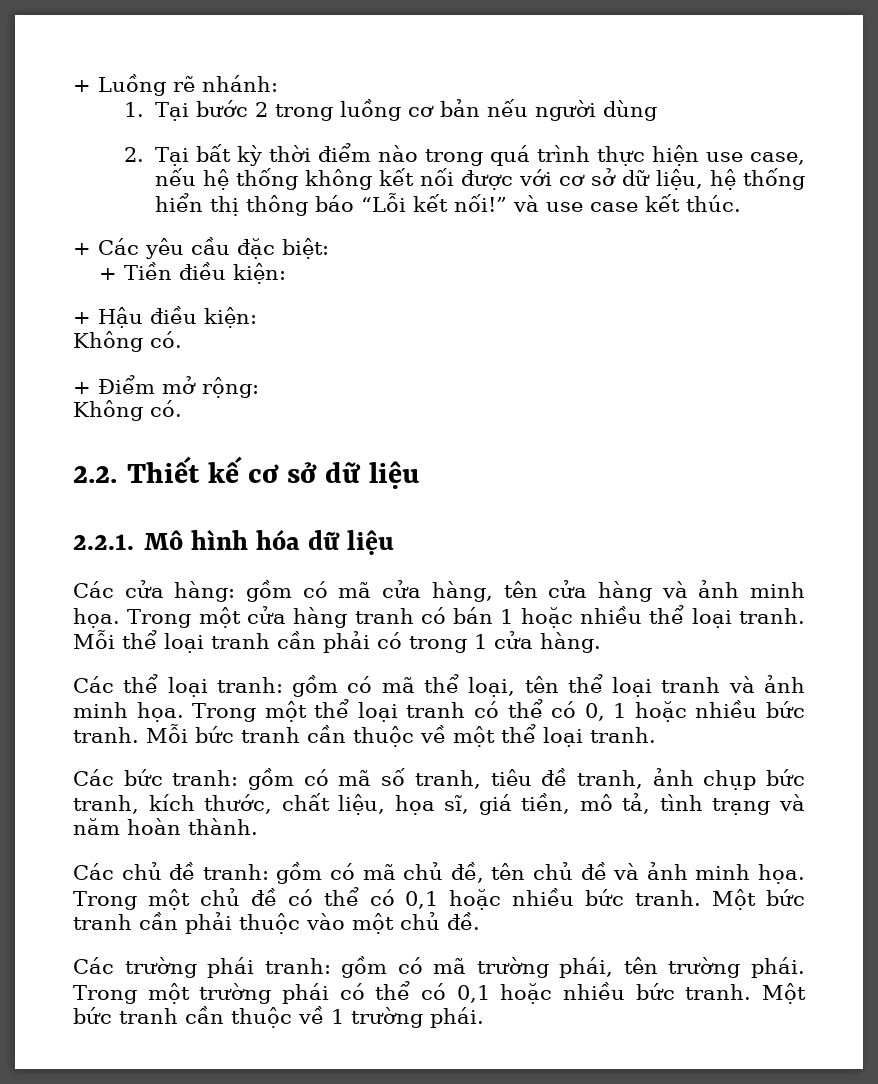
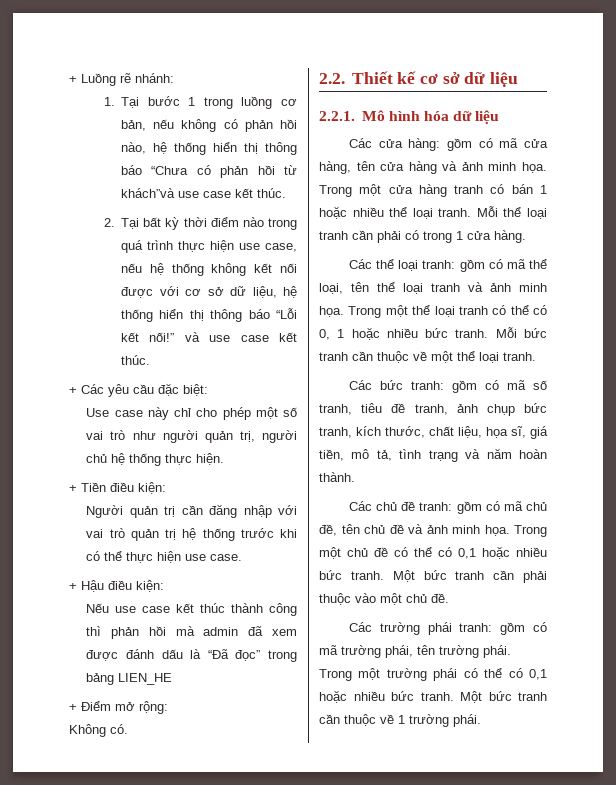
[254,102,268,117] 2 -> [188,97,196,106] 1
[439,99,657,121] bản nếu người dùng -> [121,119,297,132] [121,142,297,155] [121,165,297,178] [121,188,287,198] bản, nếu không có phản hồi nào, hệ thống hiển thị thông báo “Chưa có phản hồi từ khách”và use case kết thúc.
[98,262,286,284] [73,306,257,328] [73,331,182,352] + Tiền điều kiện: // + Hậu điều kiện: // Không có. -> [86,407,297,420] [86,430,297,443] [86,453,225,466] [69,482,166,494] [86,504,297,518] [86,528,297,541] [86,551,243,563] [69,580,164,592] [86,603,297,616] [86,626,297,639] [86,649,297,662] [86,673,173,685] Use case này chỉ cho phép một số vai trò như người quản trị, người chủ hệ thống thực hiện. // + Tiền điều kiện: // Người quản trị cần đăng nhập với vai trò quản trị hệ thống trước khi có thể thực hiện use case. // + Hậu điều kiện: // Nếu use case kết thúc thành công thì phản hồi mà admin đã xem được đánh dấu là “Đã đọc” trong bảng LIEN_HE

